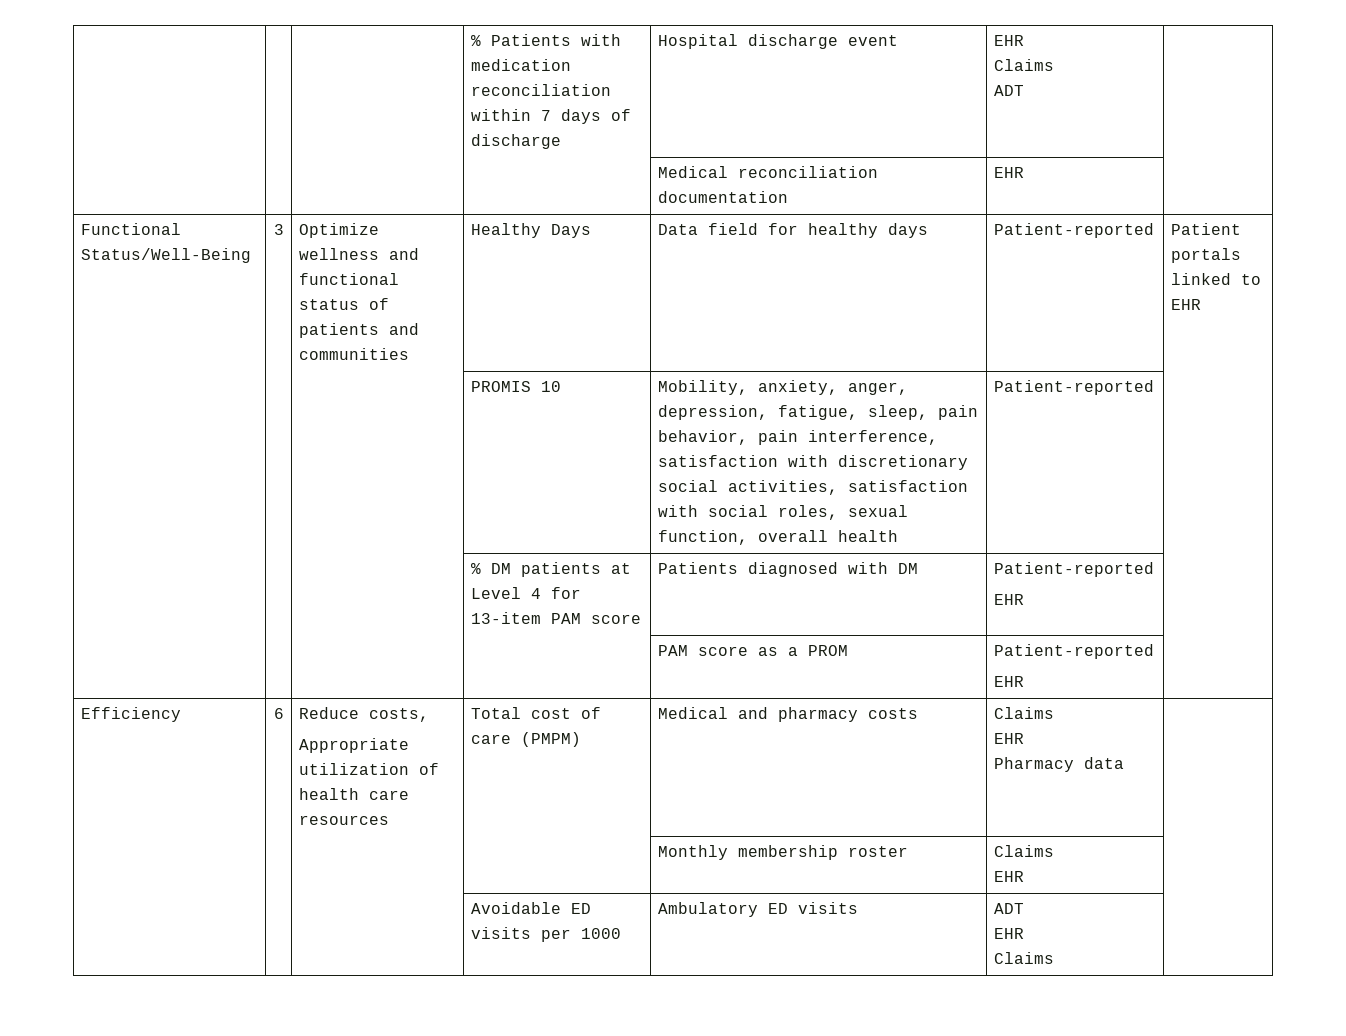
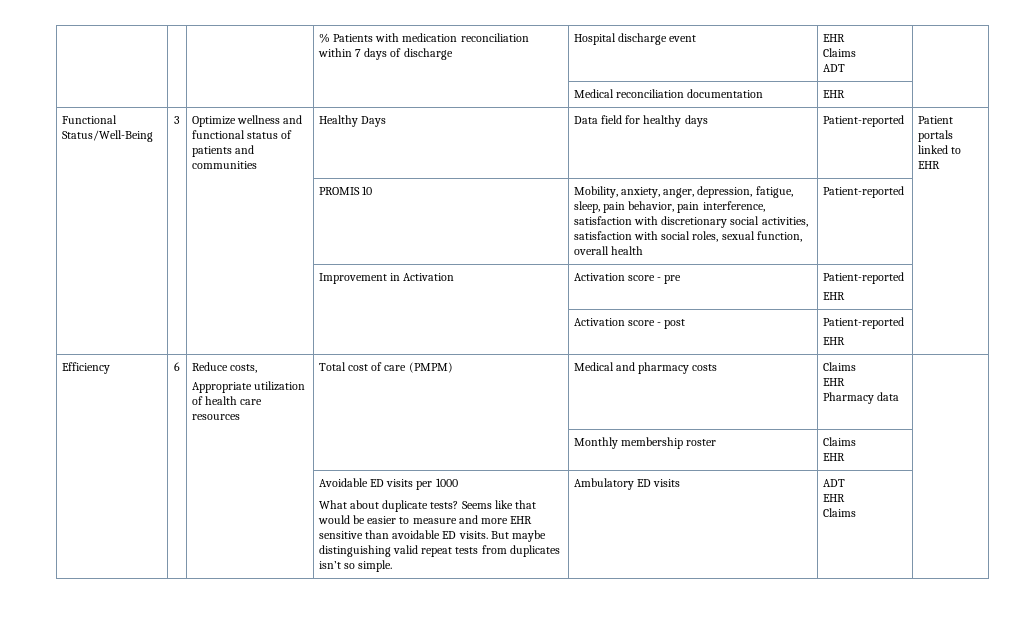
[470,562,631,577] [470,587,581,599] [470,612,641,624] [657,562,918,577] [993,562,1154,577] [993,594,1024,605] [657,645,848,656] % DM patients at Level 4 for 13-item PAM score | Patients diagnosed with DM | Patient-reported // EHR | // | | | | PAM score as a PROM -> [319,273,455,284] [574,273,682,284] [823,272,905,284] [823,292,846,300] [574,318,686,329] Improvement in Activation | Activation score - pre | Patient-reported // EHR | // | | | | Activation score - post
(621, 933) none -> [319,500,536,512] [318,515,532,524] [319,530,546,542] [319,545,560,557] [319,560,393,572] // What about duplicate tests? Seems like that would be easier to measure and more EHR sensitive than avoidable ED visits. But maybe distinguishing valid repeat tests from duplicates isn’t so simple.

